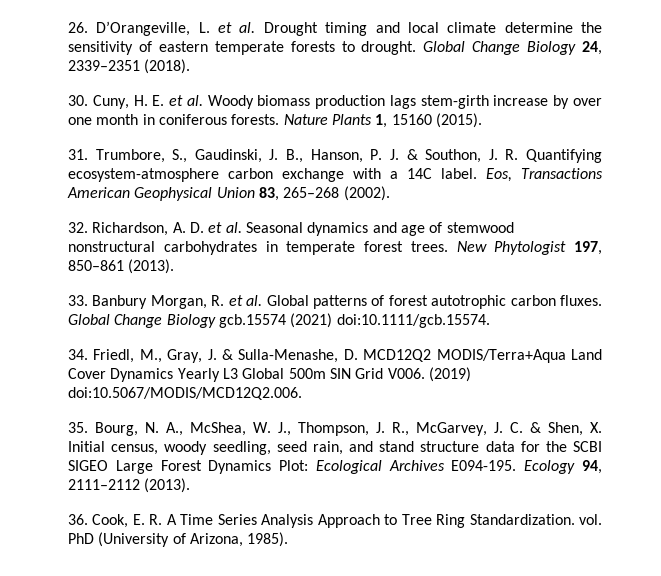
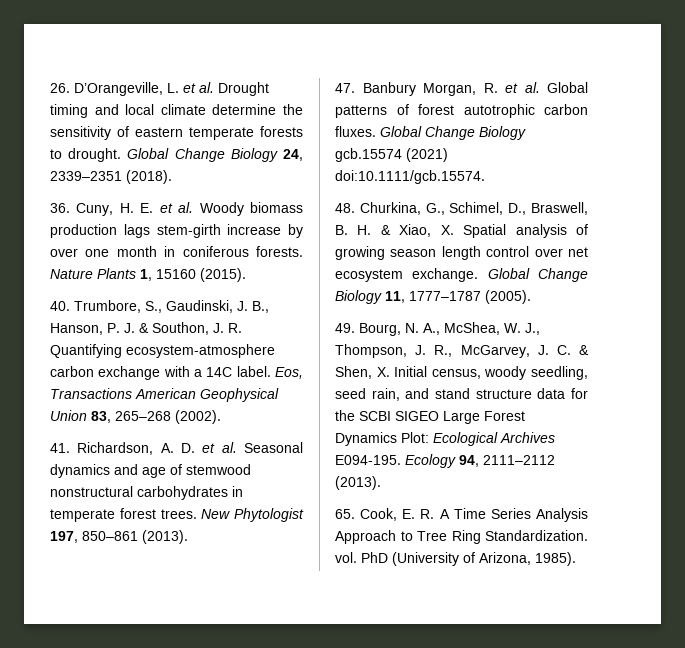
[68,95,88,106] 30. -> [50,203,70,213] 36.
[68,149,88,160] 31. -> [50,301,70,311] 40.
[68,222,88,233] 32. -> [50,443,70,453] 41.
[68,295,88,306] 33. -> [335,83,355,93] 47.
[68,349,603,363] [68,367,471,382] [68,387,302,400] [68,422,88,433] 34. Friedl, M., Gray, J. & Sulla-Menashe, D. MCD12Q2 MODIS/Terra+Aqua Land Cover Dynamics Yearly L3 Global 500m SIN Grid V006. (2019) doi:10.5067/MODIS/MCD12Q2.006. // 35. -> [335,202,588,215] [335,224,588,238] [335,246,588,260] [335,268,588,282] [335,290,531,304] [335,323,355,333] 48. Churkina, G., Schimel, D., Braswell, B. H. & Xiao, X. Spatial analysis of growing season length control over net ecosystem exchange. Global Change Biology 11, 1777–1787 (2005). // 49.
[68,514,88,525] 36. -> [335,509,355,519] 65.

